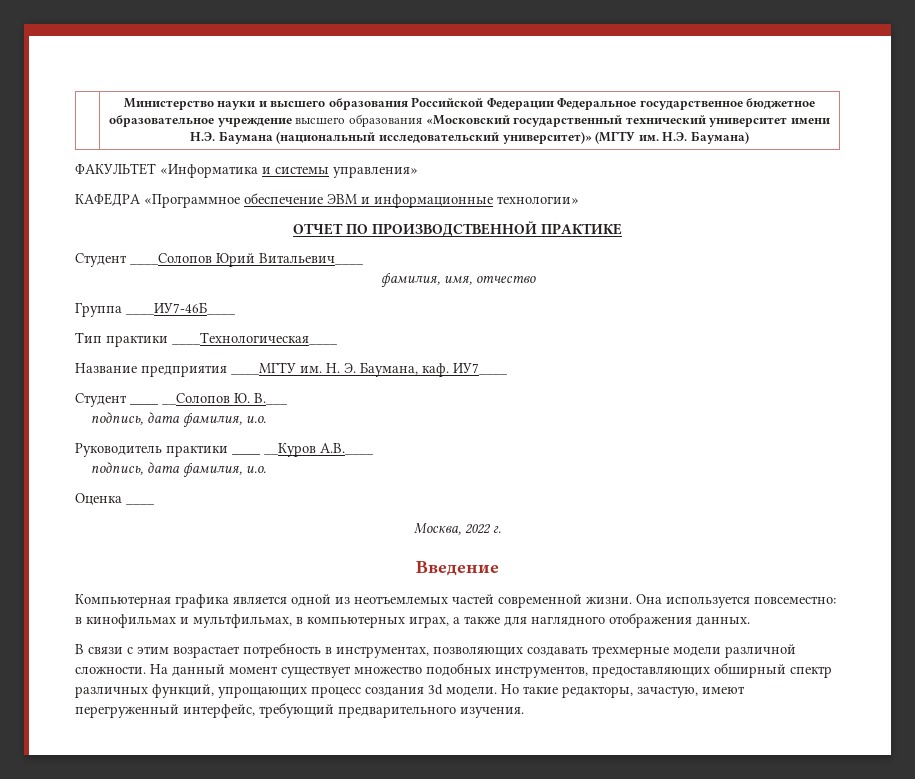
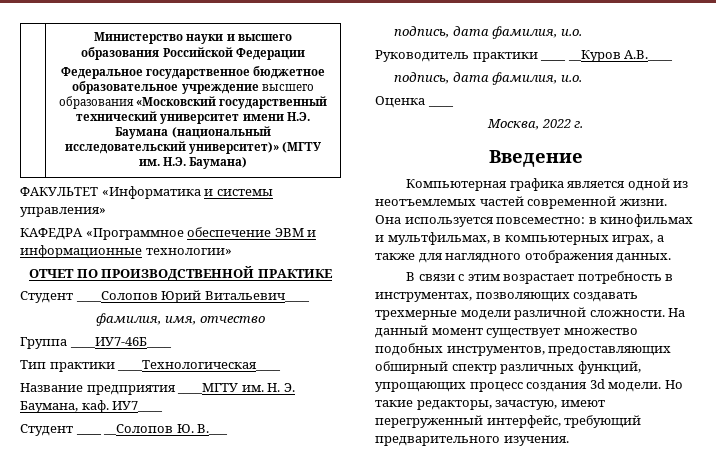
(554, 104) none -> (305, 54) //

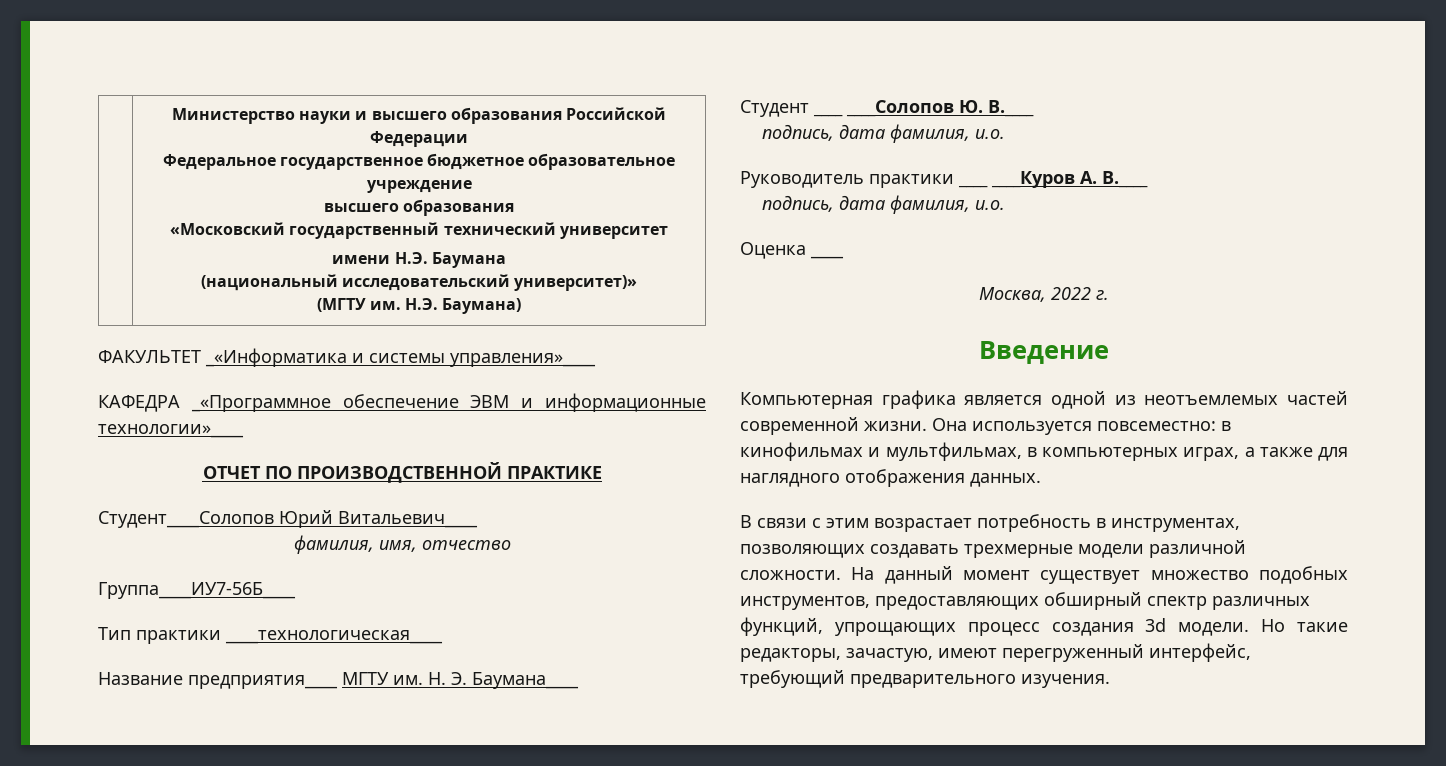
[261,84,314,91] [58,96,134,109] высшего образования -> [323,199,515,216] // высшего образования //
(240, 119) none -> (668, 232) //
(169, 133) none -> (506, 260) //
(279, 148) none -> (638, 283) //
[101,186,201,199] «Информатика -> [205,348,347,367] _«Информатика
[20,207,106,217] управления» -> [450,353,596,367] управления»____
[85,228,184,240] «Программное -> [190,395,331,412] _«Программное
[145,248,232,255] технологии» -> [98,424,244,438] технологии»____
[20,291,158,303] Студент ____Солопов -> [98,511,274,528] Студент____Солопов
[20,337,172,349] Группа ____ИУ7-46Б____ -> [98,582,296,599] Группа____ИУ7-56Б____
[117,360,282,371] ____Технологическая____ -> [225,630,443,644] ____технологическая____
[86,383,239,395] предприятия ____МГТУ -> [188,672,389,689] предприятия____ МГТУ
[20,400,164,413] Баумана, каф. ИУ7____ -> [472,672,579,689] Баумана____
[103,424,229,435] __Солопов Ю. В.___ -> [846,100,1034,117] ____Солопов Ю. В.____
[567,50,674,62] __Куров А.В.____ -> [991,171,1148,188] ____Куров А. В.____

